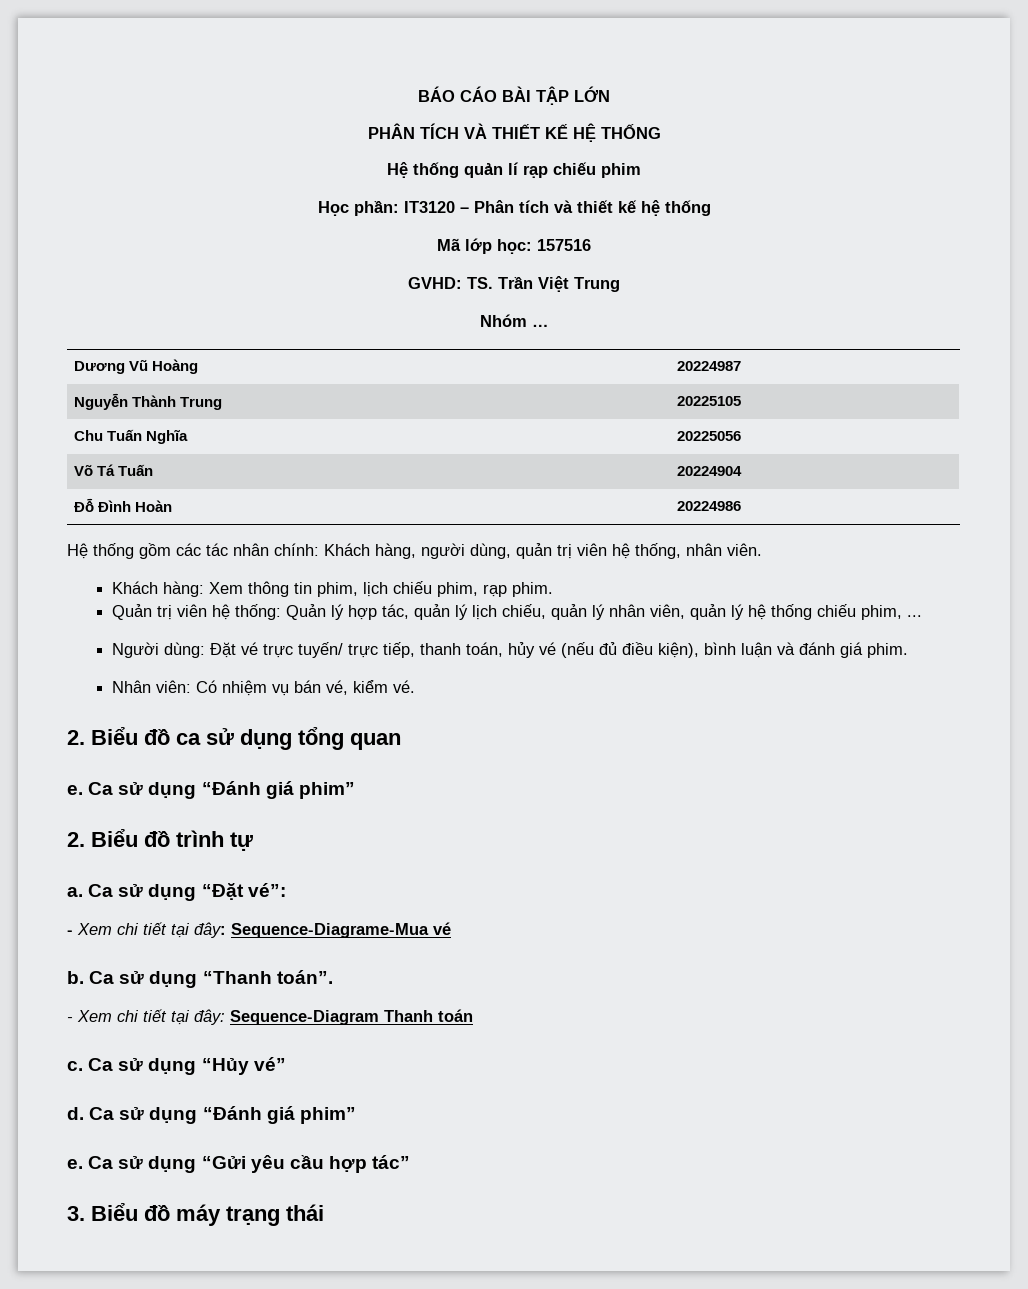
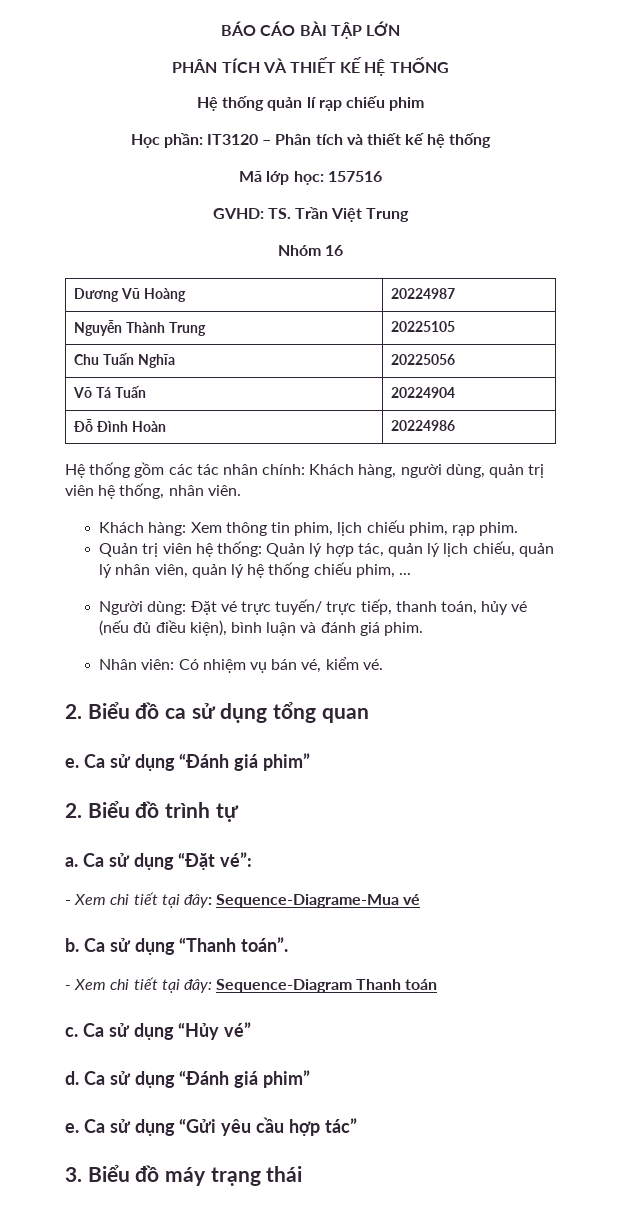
[531,324,549,327] … -> [325,245,344,256] 16

